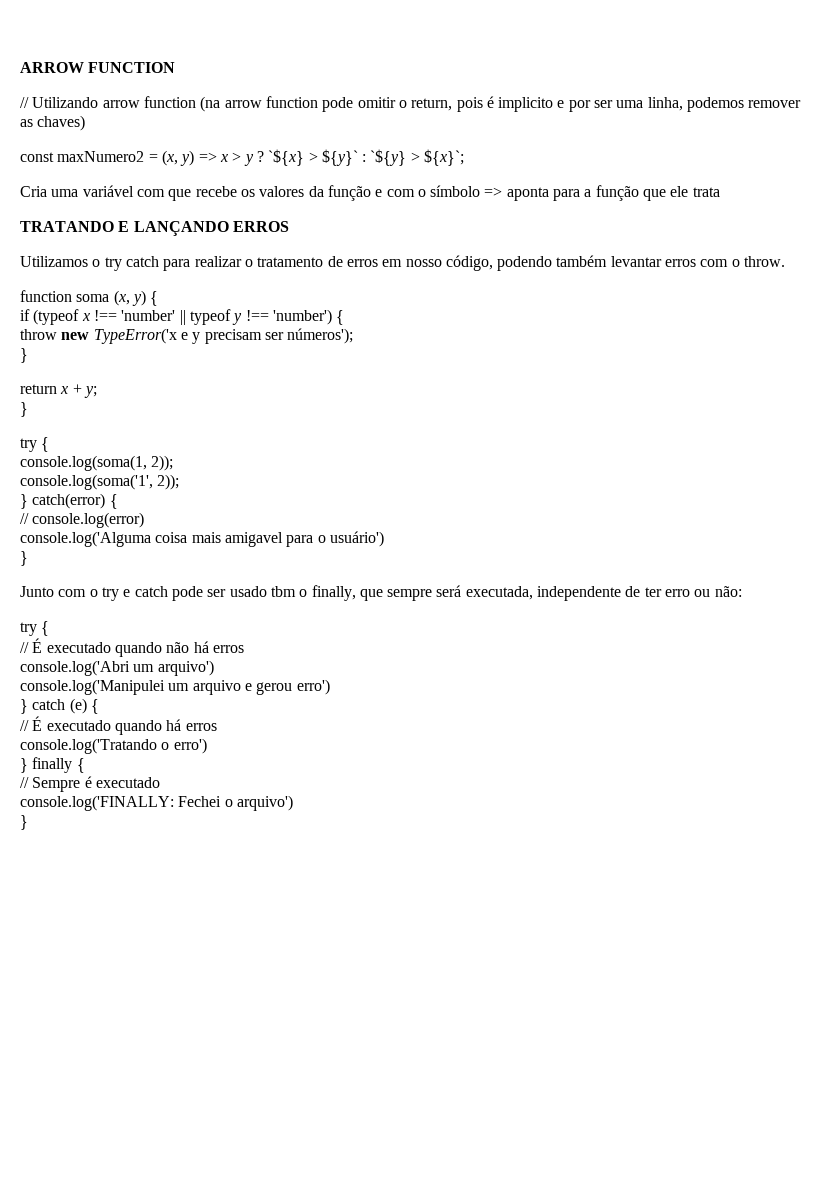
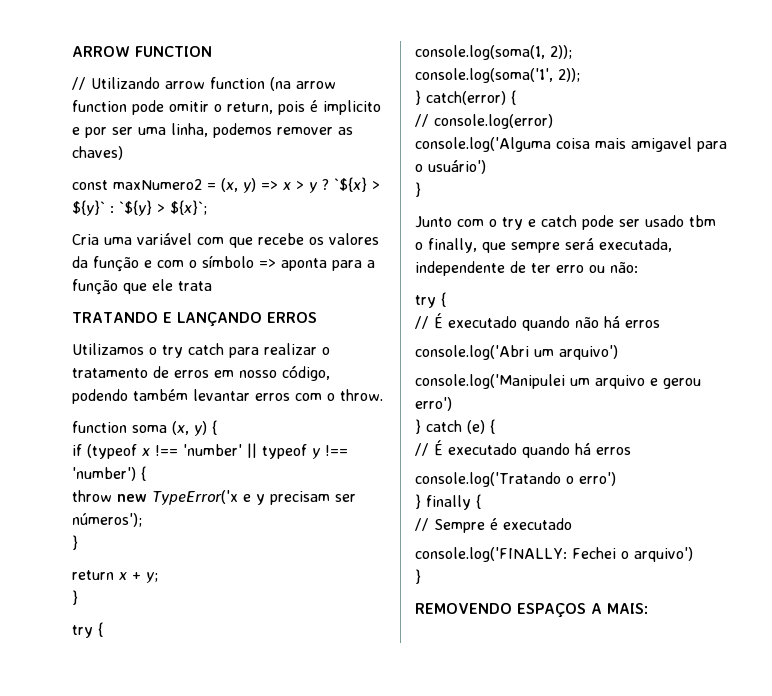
(28, 822) none -> [415,603,648,618] // REMOVENDO ESPAÇOS A MAIS:

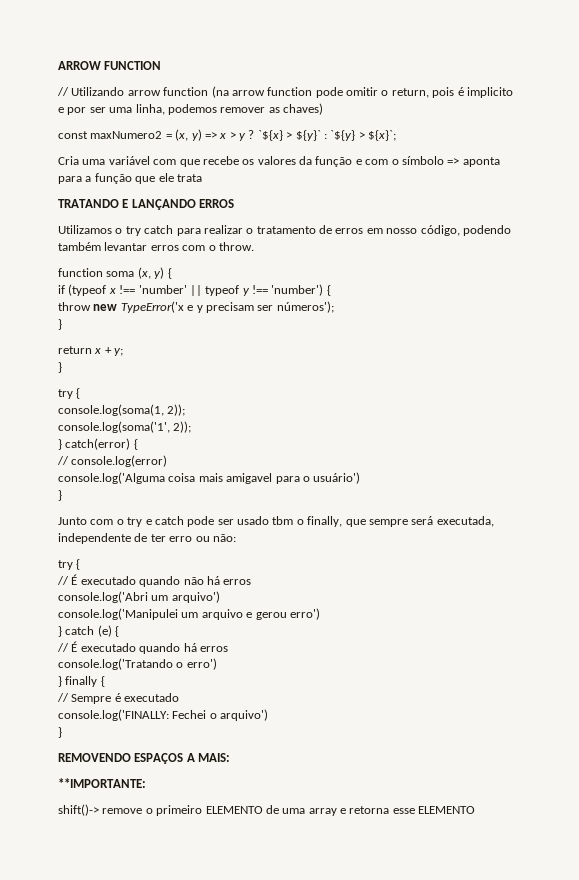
(648, 608) none -> [58,778,146,788] [58,804,476,816] // **IMPORTANTE: // shift()-> remove o primeiro ELEMENTO de uma array e retorna esse ELEMENTO

